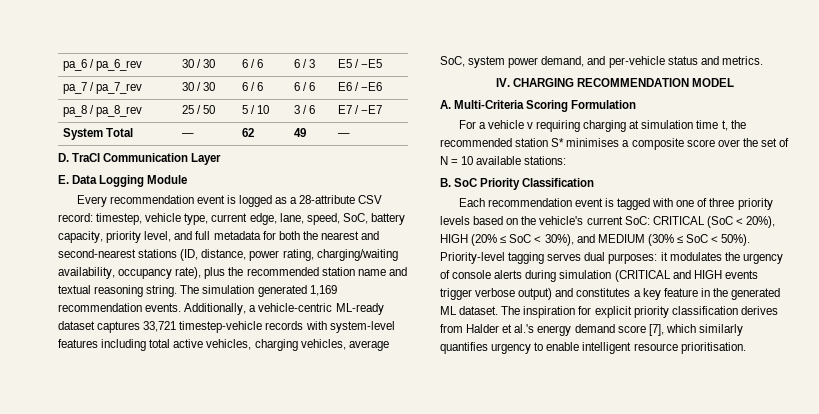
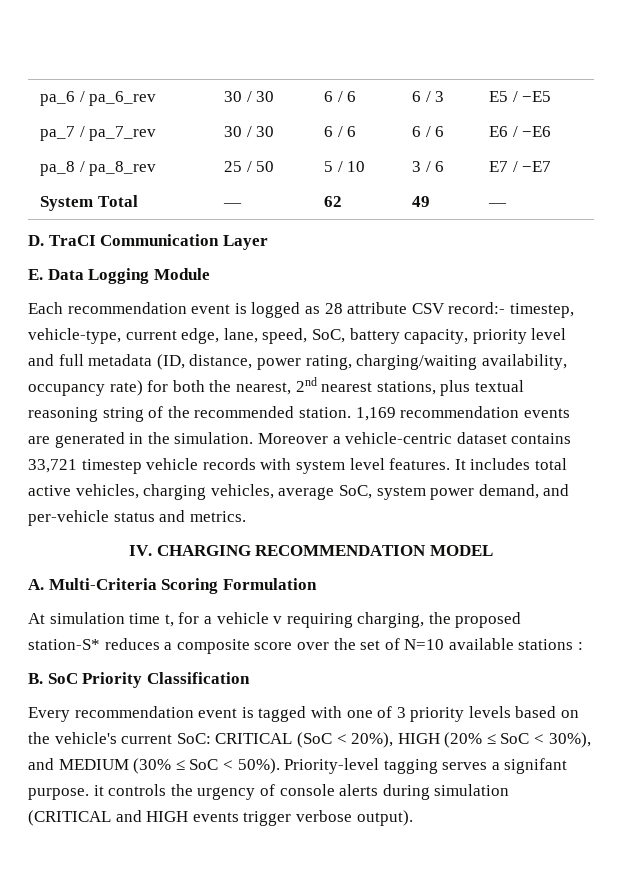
[76,195,107,207] Every -> [28,302,63,314] Each
[290,195,383,204] [58,213,209,225] a 28-attribute CSV record: timestep, vehicle type, -> [324,302,574,318] [28,328,121,344] 28 attribute CSV record:- timestep, vehicle-type,
[144,231,172,242] level, -> [531,328,567,340] level
[262,231,380,240] [58,249,178,258] for both the nearest and second-nearest stations -> (153, 360) none
[175,267,407,279] [58,285,337,297] [58,303,384,315] [58,321,395,333] [58,339,147,351] rate), plus the recommended station name and textual reasoning string. The simulation generated 1,169 recommendation events. Additionally, a vehicle-centric ML-ready dataset captures 33,721 timestep-vehicle records with system-level features including -> [109,377,524,396] [28,406,570,422] [28,432,572,448] [28,458,531,474] rate) for both the nearest, 2nd nearest stations, plus textual reasoning string of the recommended station. 1,169 recommendation events are generated in the simulation. Moreover a vehicle-centric dataset contains 33,721 timestep vehicle records with system level features. It includes
[458,120,746,132] [440,138,620,147] For a vehicle v requiring charging at simulation time t, the recommended station S* minimises -> [28,612,522,628] [28,638,160,650] At simulation time t, for a vehicle v requiring charging, the proposed station-S* reduces
[440,156,567,165] N = 10 available stations: -> [404,638,584,650] N=10 available stations :
[458,198,485,207] Each -> [28,707,70,722] Every
[709,198,735,207] three -> [396,707,406,718] 3
[584,252,722,264] dual purposes: it modulates -> [491,758,568,774] [28,784,167,800] a signifant purpose. it controls
[518,288,781,300] [440,306,778,318] [440,324,743,336] [440,342,746,354] output) and constitutes a key feature in the generated ML dataset. The inspiration for explicit priority classification derives from Halder et al.'s energy demand score [7], which similarly quantifies urgency to enable intelligent resource prioritisation. -> [356,810,413,826] output).

